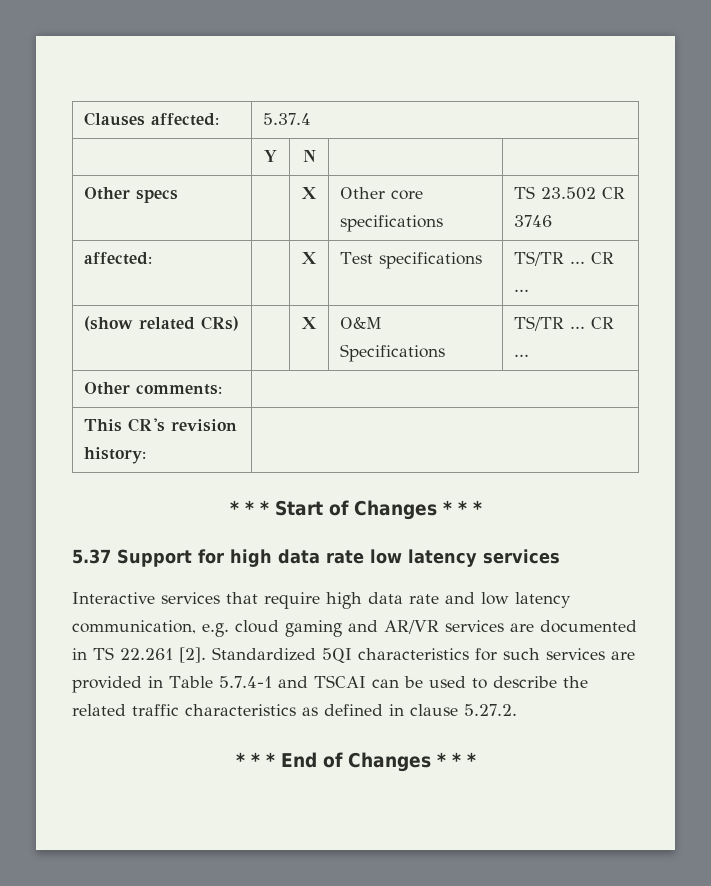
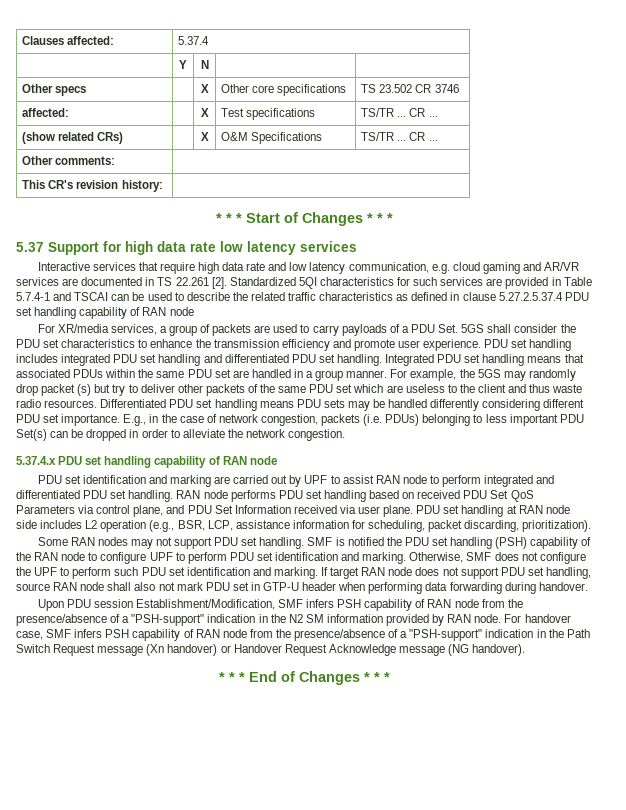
[464,704,517,716] 5.27.2. -> [498,292,589,301] [16,307,194,319] [37,324,576,336] [16,339,572,351] [16,354,584,366] [16,369,576,381] [16,384,583,396] [16,399,585,411] [16,414,584,426] [16,429,346,441] [16,456,277,468] [37,475,555,487] [16,490,534,502] [16,505,570,517] [16,520,592,532] [37,537,592,549] [16,552,586,564] [16,567,591,579] [16,582,588,594] [37,599,523,611] [16,614,571,626] [16,629,590,641] [16,644,526,656] 5.27.2.5.37.4 PDU set handling capability of RAN node // For XR/media services, a group of packets are used to carry payloads of a PDU Set. 5GS shall consider the PDU set characteristics to enhance the transmission efficiency and promote user experience. PDU set handling includes integrated PDU set handling and differentiated PDU set handling. Integrated PDU set handling means that associated PDUs within the same PDU set are handled in a group manner. For example, the 5GS may randomly drop packet (s) but try to deliver other packets of the same PDU set which are useless to the client and thus waste radio resources. Differentiated PDU set handling means PDU sets may be handled differently considering different PDU set importance. E.g., in the case of network congestion, packets (i.e. PDUs) belonging to less important PDU Set(s) can be dropped in order to alleviate the network congestion. // 5.37.4.x PDU set handling capability of RAN node // PDU set identification and marking are carried out by UPF to assist RAN node to perform integrated and differentiated PDU set handling. RAN node performs PDU set handling based on received PDU Set QoS Parameters via control plane, and PDU Set Information received via user plane. PDU set handling at RAN node side includes L2 operation (e.g., BSR, LCP, assistance information for scheduling, packet discarding, prioritization). // Some RAN nodes may not support PDU set handling. SMF is notified the PDU set handling (PSH) capability of the RAN node to configure UPF to perform PDU set identification and marking. Otherwise, SMF does not configure the UPF to perform such PDU set identification and marking. If target RAN node does not support PDU set handling, source RAN node shall also not mark PDU set in GTP-U header when performing data forwarding during handover. // Upon PDU session Establishment/Modification, SMF infers PSH capability of RAN node from the presence/absence of a "PSH-support" indication in the N2 SM information provided by RAN node. For handover case, SMF infers PSH capability of RAN node from the presence/absence of a "PSH-support" indication in the Path Switch Request message (Xn handover) or Handover Request Acknowledge message (NG handover).

